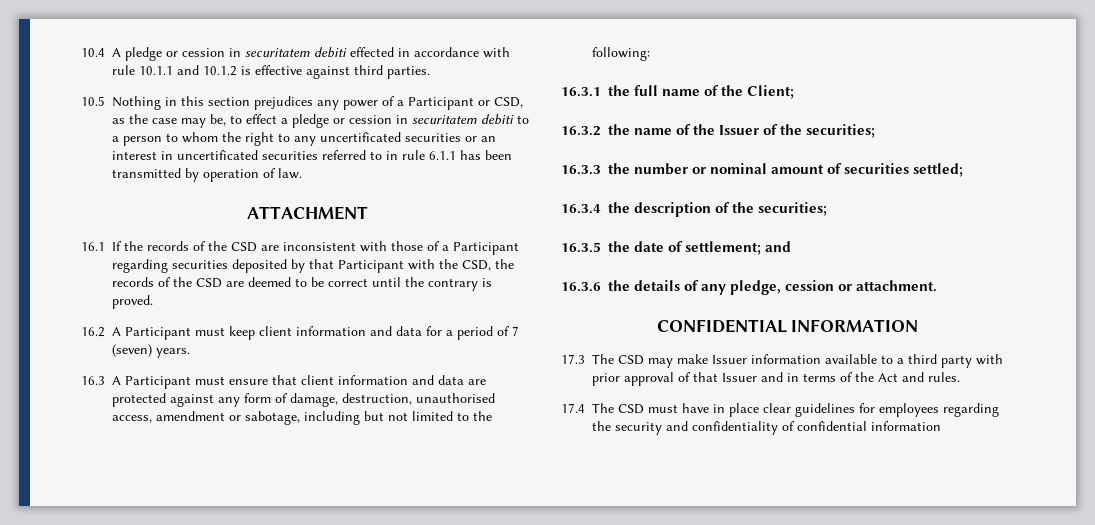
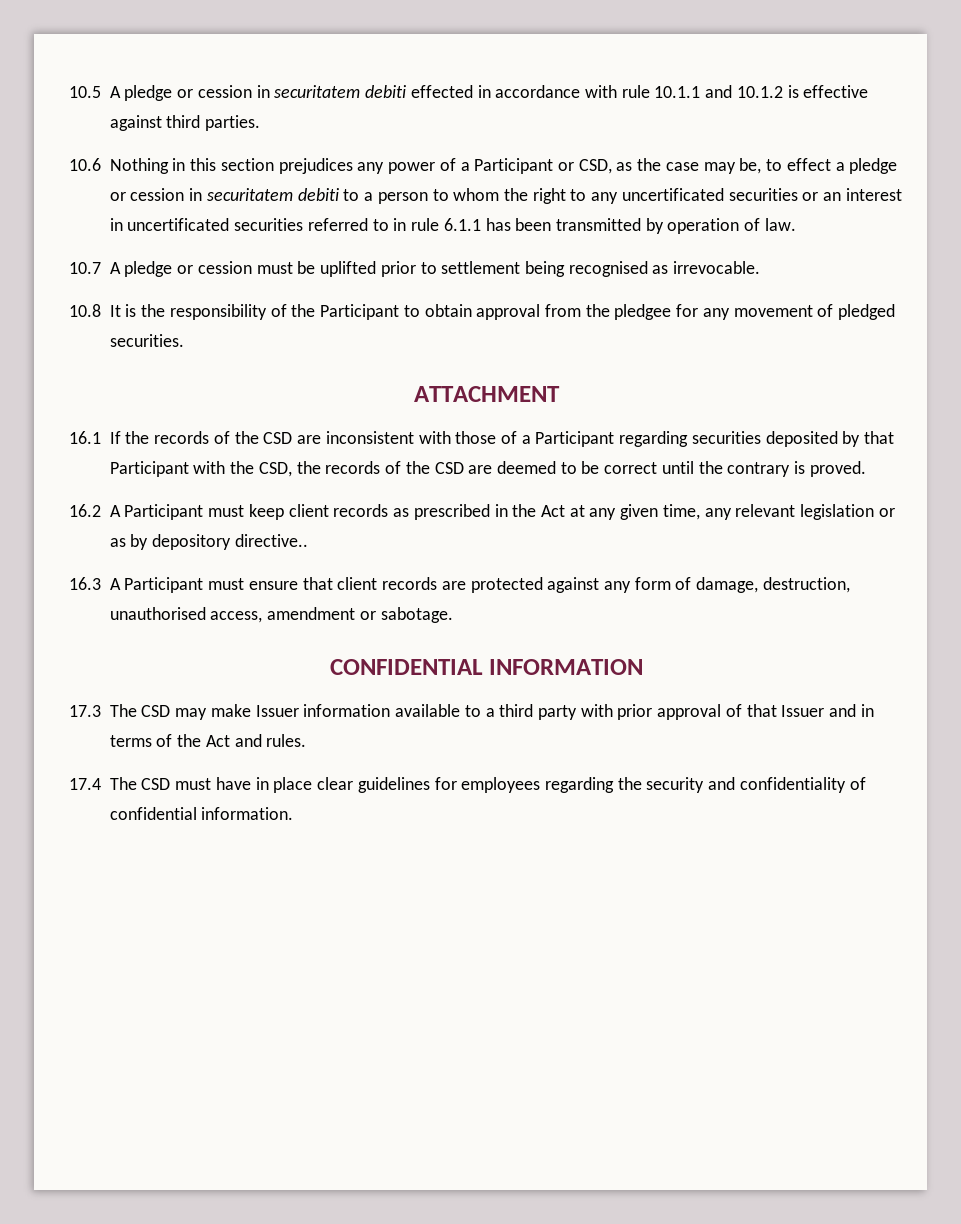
[81,48,105,57] 10.4 -> [69,86,101,98] 10.5
[81,96,105,106] 10.5 -> [69,158,101,171] 10.6
(302, 173) none -> [69,261,761,277] [69,304,896,320] [109,334,184,347] // 10.7 A pledge or cession must be uplifted prior to settlement being recognised as irrevocable. // 10.8 It is the responsibility of the Participant to obtain approval from the pledgee for any movement of pledged securities.
[296,326,519,340] [112,344,190,358] information and data for a period of 7 (seven) years. -> [333,504,895,520] [109,534,308,550] records as prescribed in the Act at any given time, any relevant legislation or as by depository directive..
[338,375,464,385] information and data -> [382,577,438,590] records
[245,411,492,425] [592,47,650,61] [561,85,795,99] [561,124,876,138] [561,163,964,177] [561,202,828,217] [561,241,792,255] [561,280,938,295] sabotage, including but not limited to the following: // 16.3.1 the full name of the Client; // 16.3.2 the name of the Issuer of the securities; // 16.3.3 the number or nominal amount of securities settled; // 16.3.4 the description of the securities; // 16.3.5 the date of settlement; and // 16.3.6 the details of any pledge, cession or attachment. -> [380,607,453,623] sabotage.
[871,421,941,431] information -> [201,807,294,820] information.

